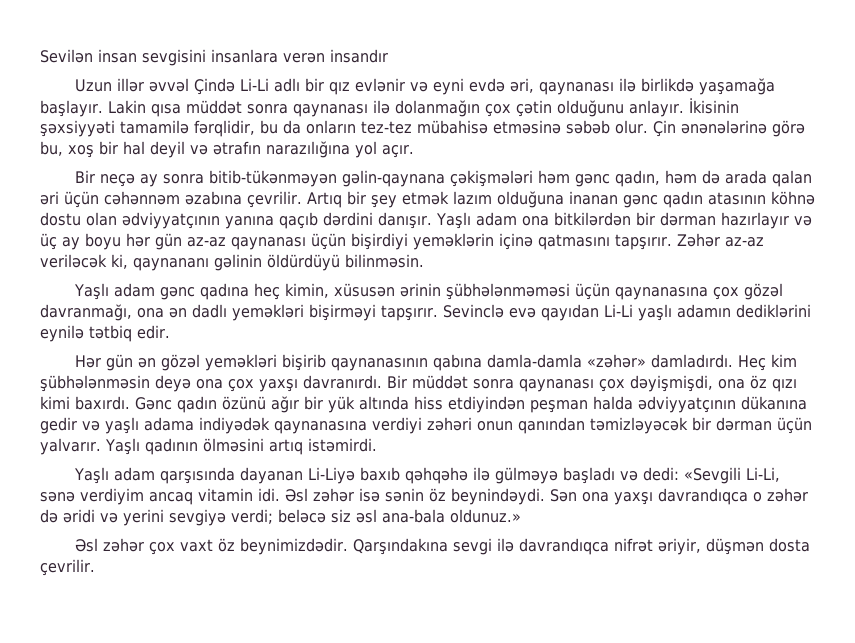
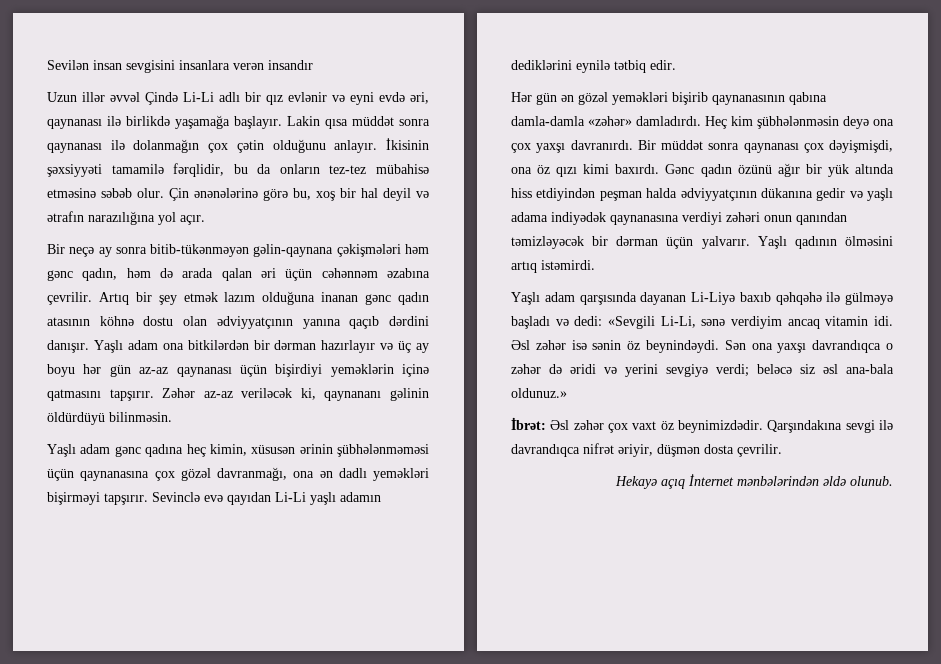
(521, 516) none -> [511,417,546,430] İbrət:
(95, 567) none -> [615,474,893,489] // Hekayə açıq İnternet mənbələrindən əldə olunub.

